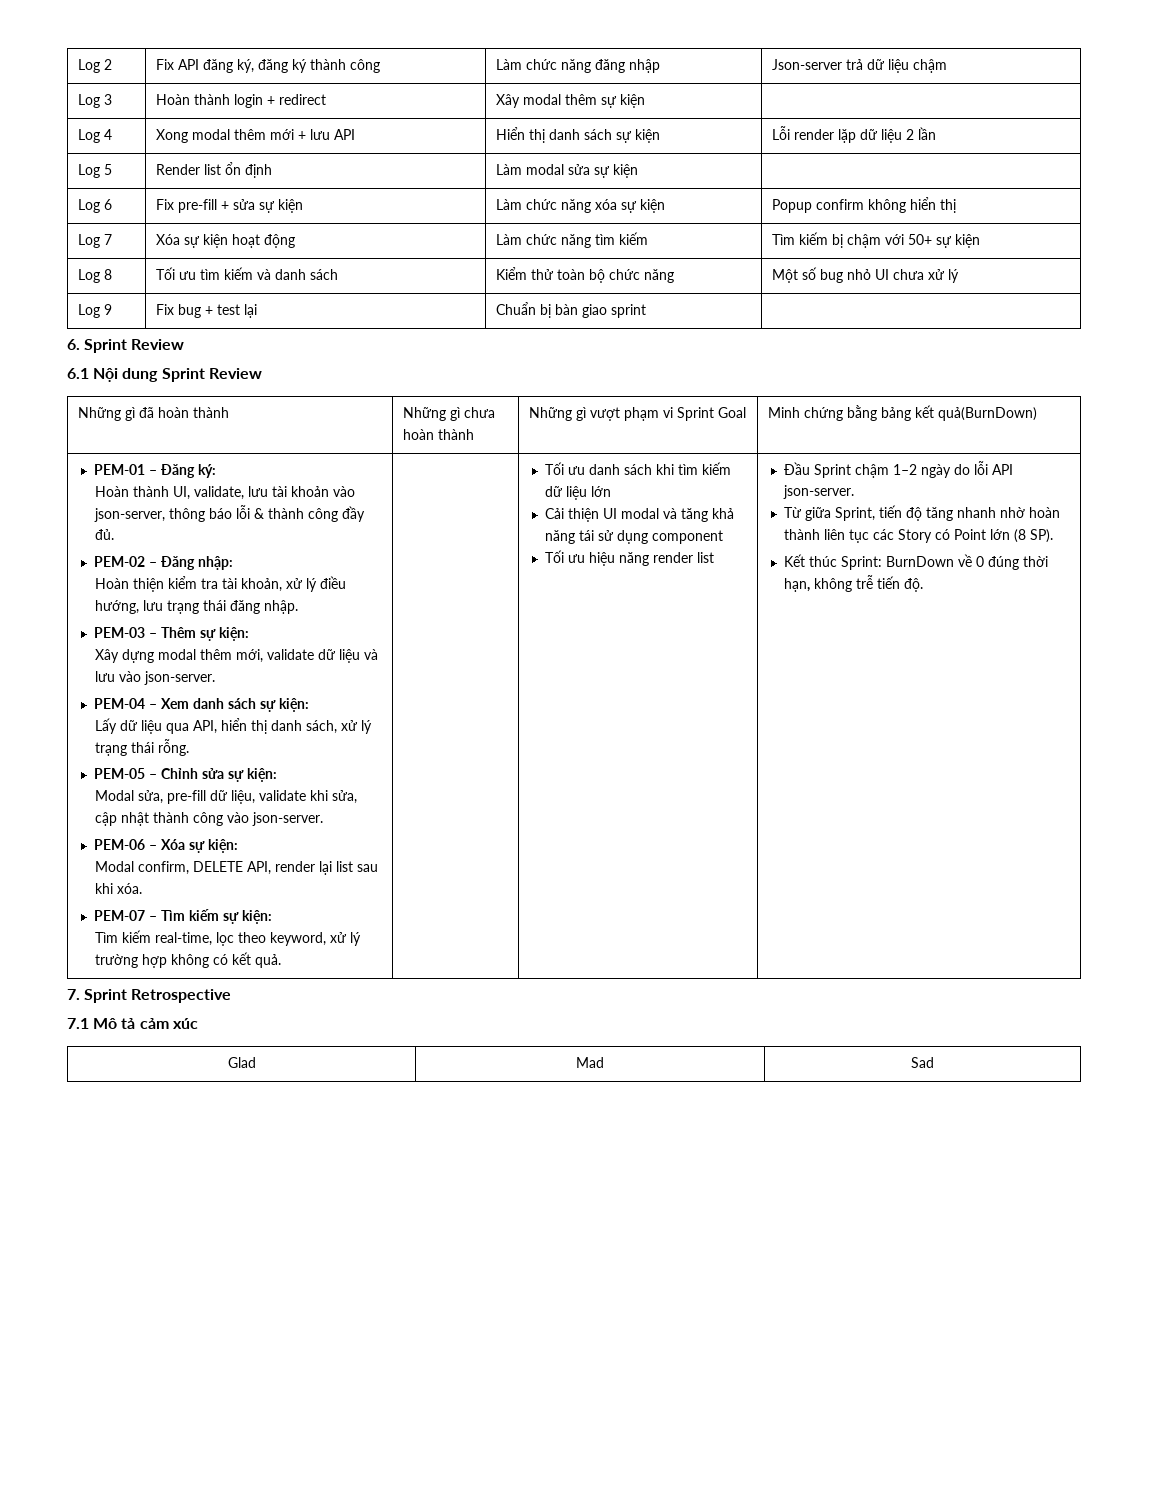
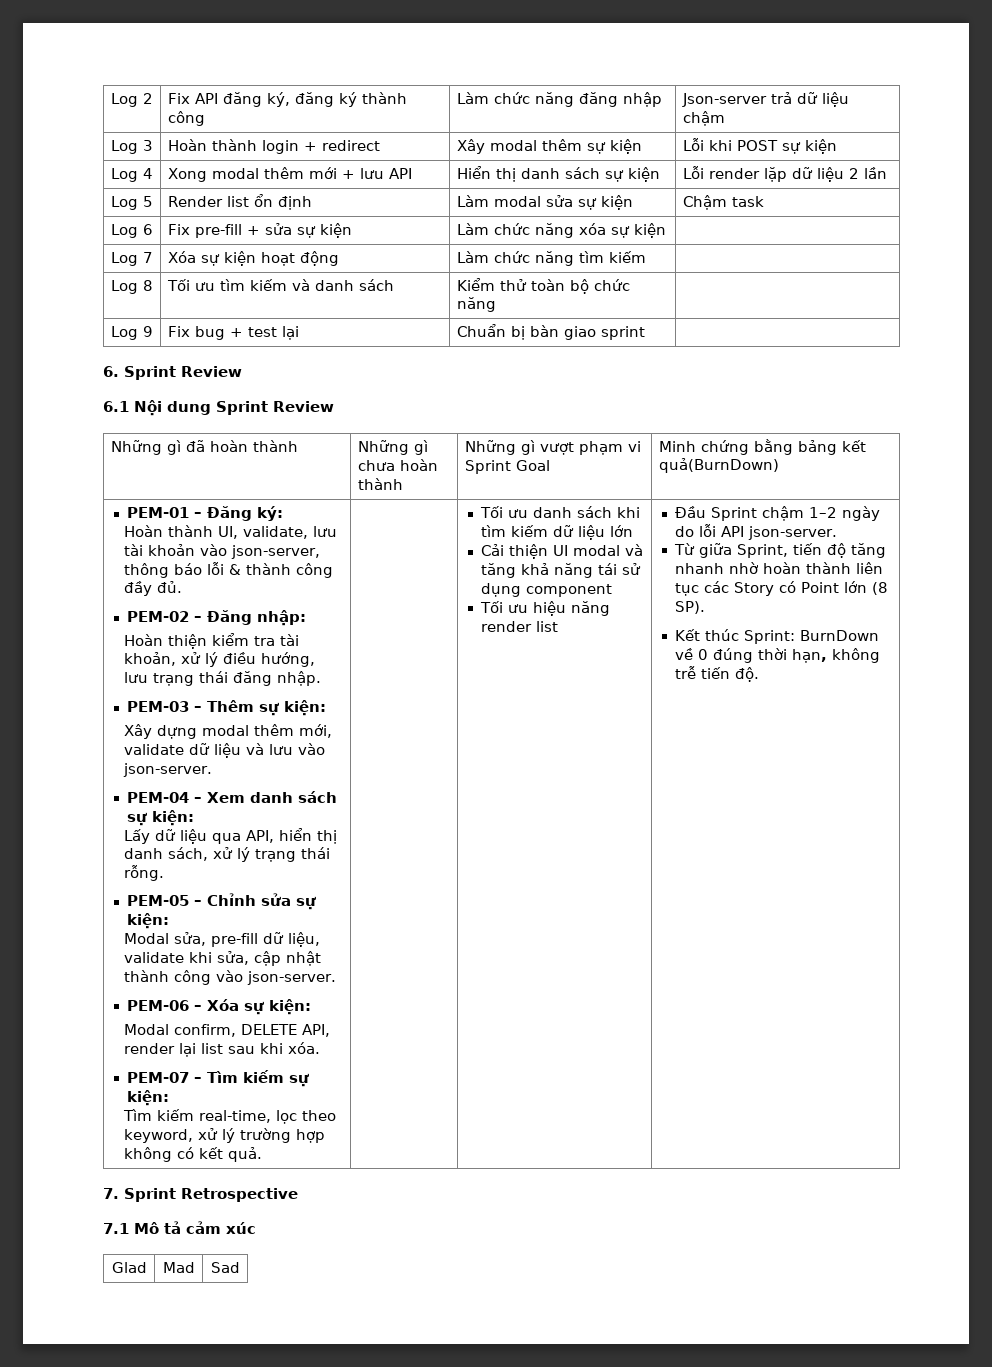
(646, 101) none -> [682,138,837,154] Lỗi khi POST sự kiện
(639, 171) none -> [682,195,764,210] Chậm task
[772,197,957,213] Popup confirm không hiển thị -> (666, 230) none
[772,232,981,248] Tìm kiếm bị chậm với 50+ sự kiện -> (646, 257) none
[772,267,960,283] Một số bug nhỏ UI chưa xử lý -> (496, 304) none

